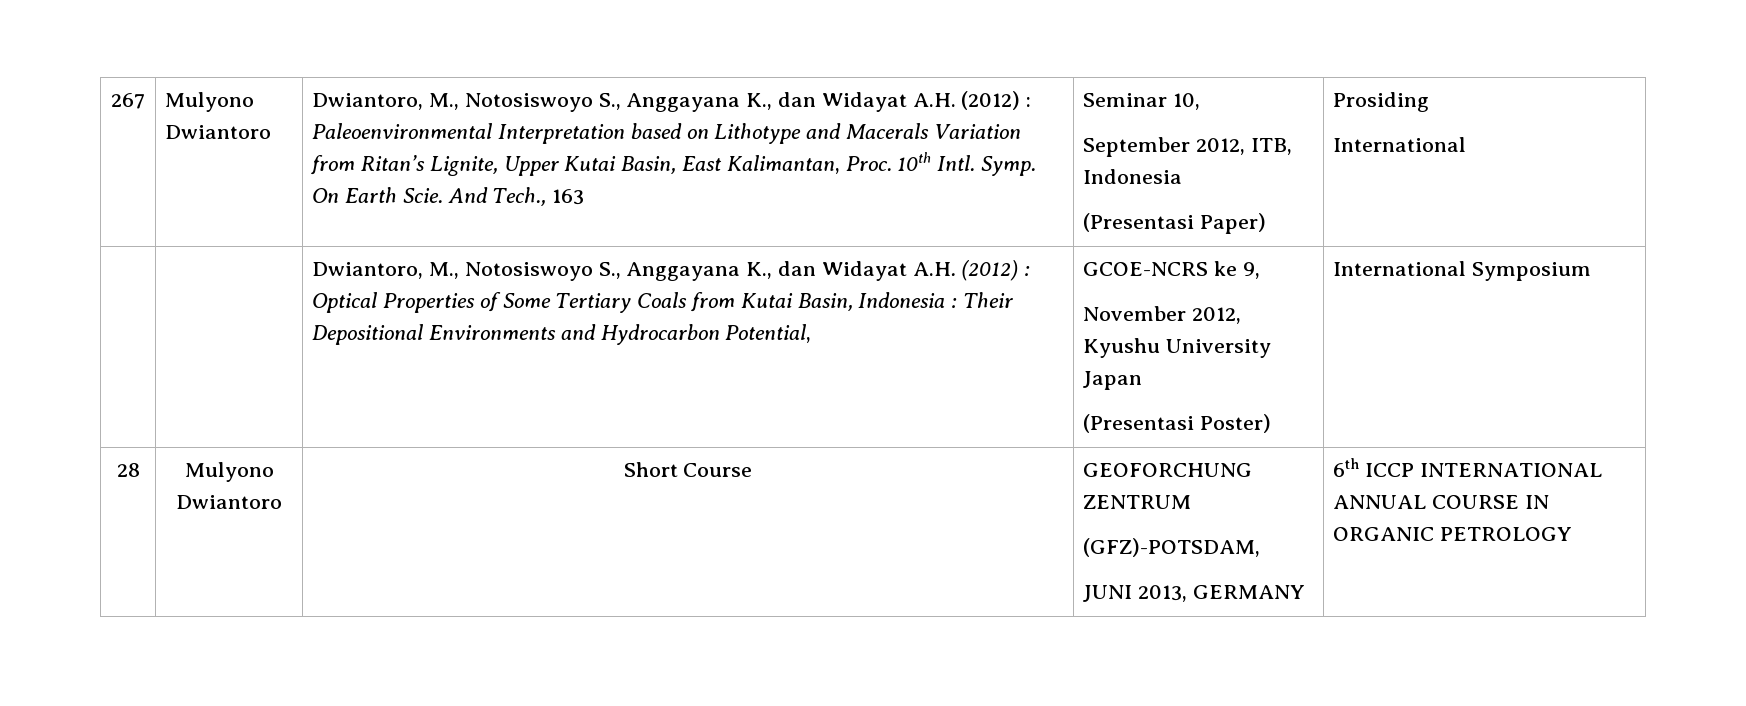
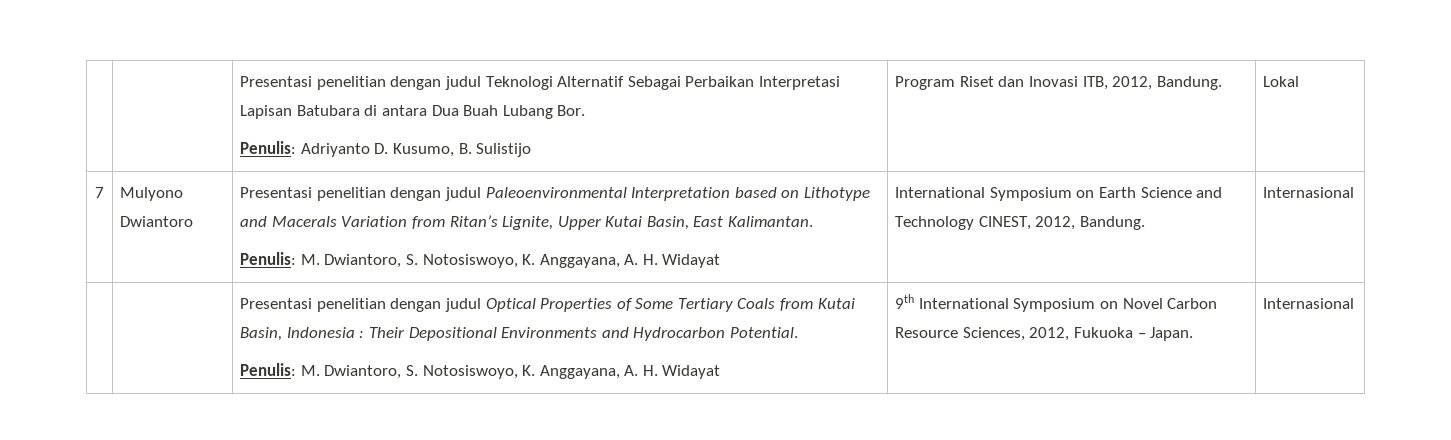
[111,93,145,109] [165,92,255,112] [165,125,272,139] [312,91,1032,112] 267 | Mulyono Dwiantoro | Dwiantoro, M., Notosiswoyo S., Anggayana K., dan Widayat A.H. (2012) : -> [240,76,840,90] [240,105,586,119] [240,141,532,157] [895,76,1222,90] [1263,76,1300,87] [95,187,104,198] [120,187,184,201] [120,216,194,227] [240,187,481,201] | | Presentasi penelitian dengan judul Teknologi Alternatif Sebagai Perbaikan Interpretasi Lapisan Batubara di antara Dua Buah Lubang Bor. // Penulis: Adriyanto D. Kusumo, B. Sulistijo | Program Riset dan Inovasi ITB, 2012, Bandung. | Lokal // 7 | Mulyono Dwiantoro | Presentasi penelitian dengan judul
[726,152,1036,176] [312,187,585,206] [1083,93,1200,110] [1083,137,1292,157] [1083,169,1183,184] [1083,213,1266,234] [1333,92,1430,112] [1333,137,1467,152] [312,260,1031,281] Kalimantan, Proc. 10th Intl. Symp. On Earth Scie. And Tech., 163 | Seminar 10, // September 2012, ITB, Indonesia // (Presentasi Paper) | Prosiding // International // | | Dwiantoro, M., Notosiswoyo S., Anggayana K., dan Widayat A.H. (2012) : -> [728,216,814,227] [240,252,721,268] [895,187,1223,201] [895,216,1145,230] [1263,187,1355,198] [240,298,481,312] Kalimantan. // Penulis: M. Dwiantoro, S. Notosiswoyo, K. Anggayana, A. H. Widayat | International Symposium on Earth Science and Technology CINEST, 2012, Bandung. | Internasional // | | Presentasi penelitian dengan judul
[725,324,812,343] [1083,261,1260,279] [1083,306,1241,324] [1083,338,1271,358] [1083,371,1143,390] [1083,414,1271,433] [1333,261,1591,281] [116,463,140,477] [184,462,274,482] [176,495,282,509] [623,462,753,477] [1083,463,1253,477] [1083,495,1192,509] [1083,538,1261,557] [1083,585,1305,602] [1333,458,1602,477] [1333,495,1549,509] [1333,527,1572,541] Potential, | GCOE-NCRS ke 9, // November 2012, Kyushu University Japan // (Presentasi Poster) | International Symposium // 28 | Mulyono Dwiantoro | Short Course | GEOFORCHUNG ZENTRUM // (GFZ)-POTSDAM, // JUNI 2013, GERMANY | 6th ICCP INTERNATIONAL ANNUAL COURSE IN ORGANIC PETROLOGY -> [729,327,798,338] [240,363,721,379] [895,294,1218,312] [895,327,1194,341] [1263,298,1355,309] Potential. // Penulis: M. Dwiantoro, S. Notosiswoyo, K. Anggayana, A. H. Widayat | 9th International Symposium on Novel Carbon Resource Sciences, 2012, Fukuoka – Japan. | Internasional

